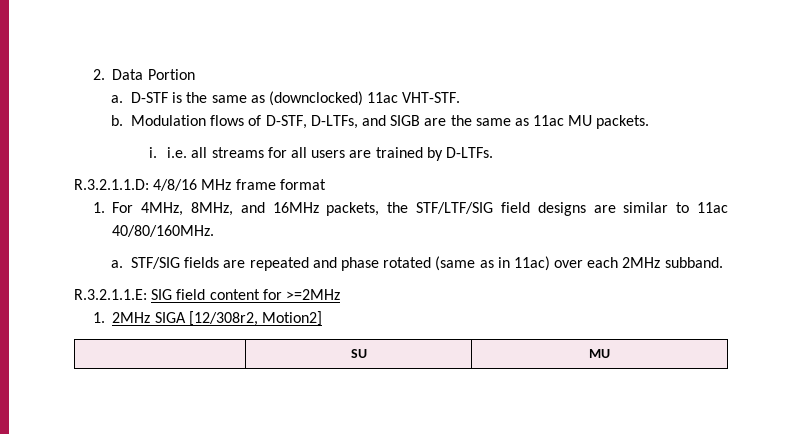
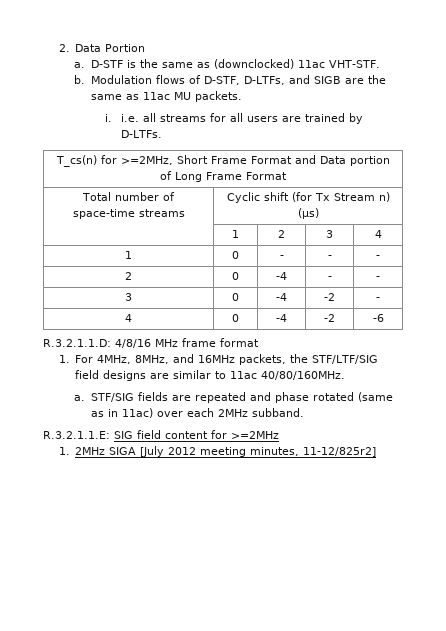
(493, 152) none -> [55,155,390,167] [160,171,287,182] [82,192,175,201] [72,209,185,219] [226,192,390,203] [297,208,319,219] [232,230,239,238] [278,230,285,238] [326,230,333,238] [374,230,382,238] [125,251,132,259] [232,251,239,259] [279,255,284,259] [327,255,332,259] [376,255,380,259] [125,272,132,280] [232,272,239,280] [276,272,287,280] [327,276,332,280] [376,276,380,280] [125,293,132,301] [232,293,239,301] [276,293,287,301] [324,293,335,301] [376,297,380,301] [125,314,132,322] [232,314,239,322] [276,314,287,322] [324,314,335,322] [372,314,384,322] // T_cs(n) for >=2MHz, Short Frame Format and Data portion of Long Frame Format // Total number of space-time streams | Cyclic shift (for Tx Stream n) (μs) // | 1 | 2 | 3 | 4 // 1 | 0 | - | - | - // 2 | 0 | -4 | - | - // 3 | 0 | -4 | -2 | - // 4 | 0 | -4 | -2 | -6
[188,311,322,326] [350,349,367,358] [589,349,610,358] [12/308r2, Motion2] // | SU | MU -> [140,446,377,457] [July 2012 meeting minutes, 11-12/825r2]

